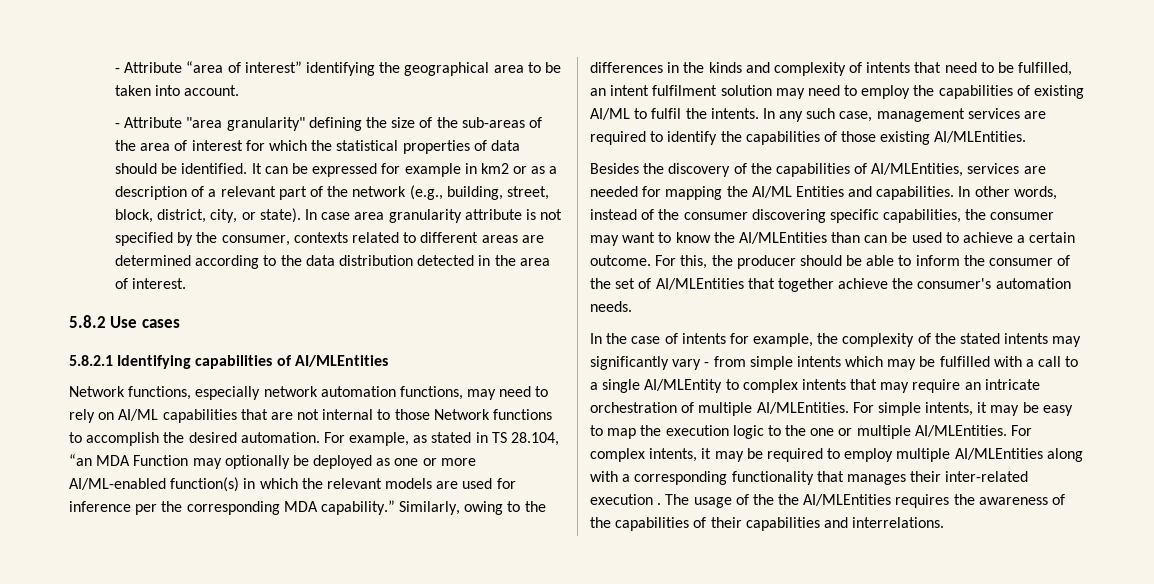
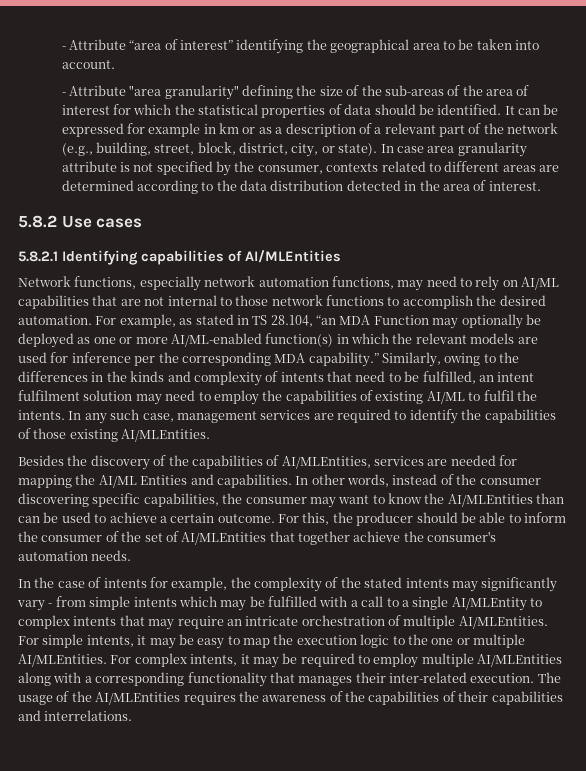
[480,163,509,174] km2 -> [218,123,239,134] km
[433,409,490,420] Network -> [271,295,323,306] network
[590,494,662,505] execution . -> [470,673,535,683] execution.
[778,494,800,505] the -> (92, 696) none

